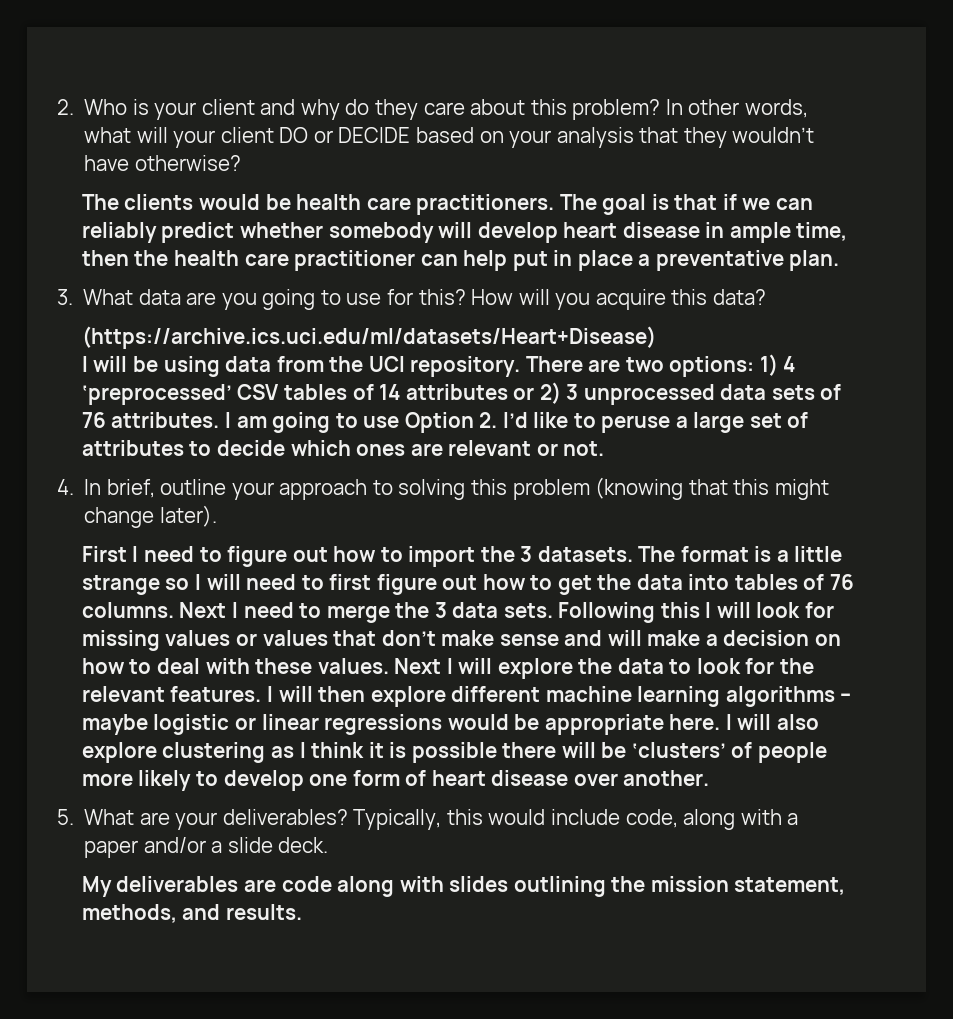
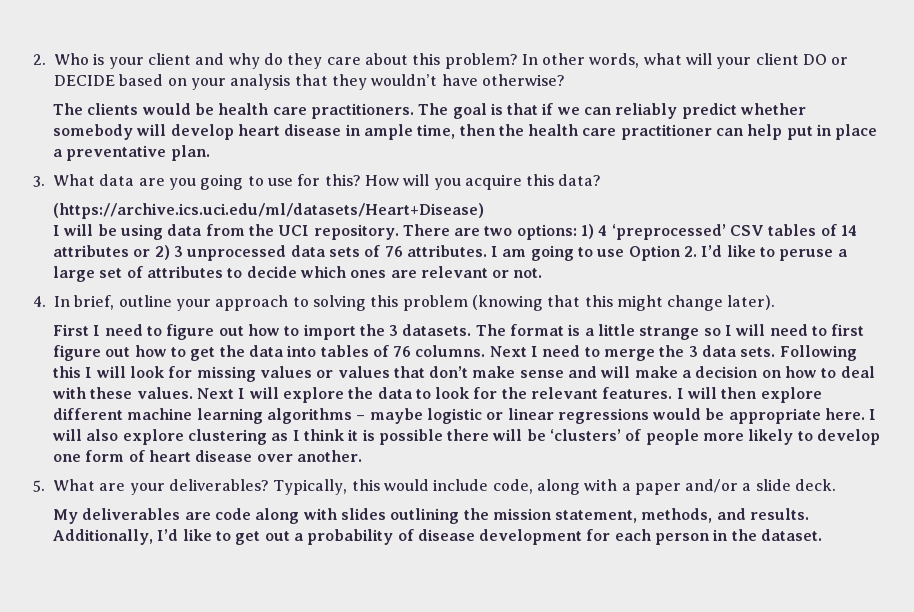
(302, 912) none -> [52,529,823,545] Additionally, I’d like to get out a probability of disease development for each person in the dataset.

